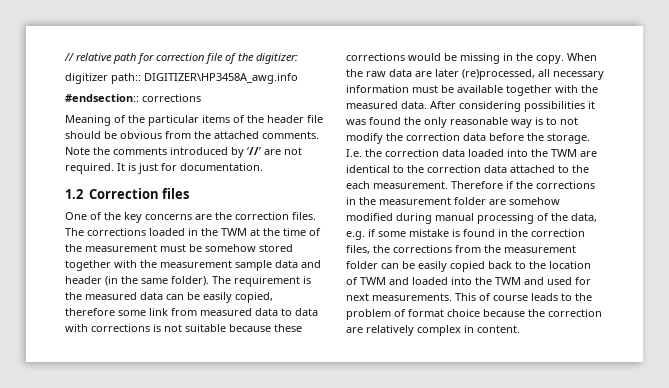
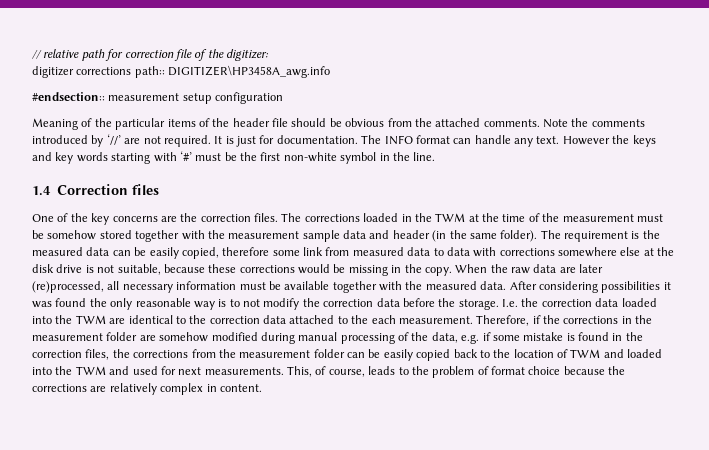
(108, 78) none -> [76,67,132,75] corrections
[142,94,201,102] corrections -> [108,92,284,104] measurement setup configuration
[65,189,83,199] // 1.2 -> [361,135,656,147] [32,151,436,164] [32,186,51,196] The INFO format can handle any text. However the keys and key words starting with ‘#’ must be the first non-white symbol in the line. // 1.4
(150, 328) none -> [558,247,675,257] [32,264,83,273] somewhere else at the disk drive
[185,324,226,332] suitable -> [117,264,161,275] suitable,
[451,181,503,189] Therefore -> [476,315,530,326] Therefore,
[455,293,528,301] This of course -> [287,366,365,377] This, of course,
[548,309,602,317] correction -> [32,384,87,392] corrections

